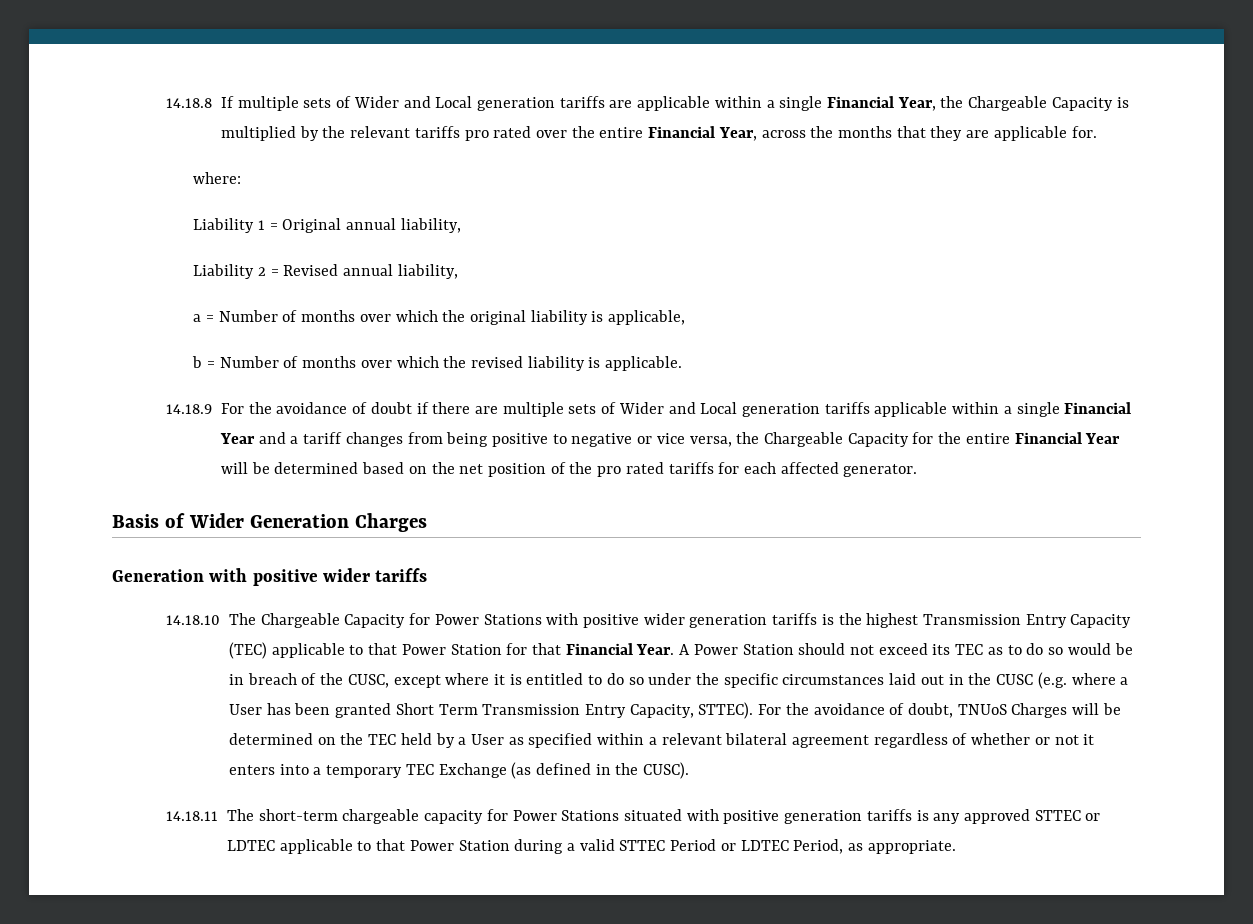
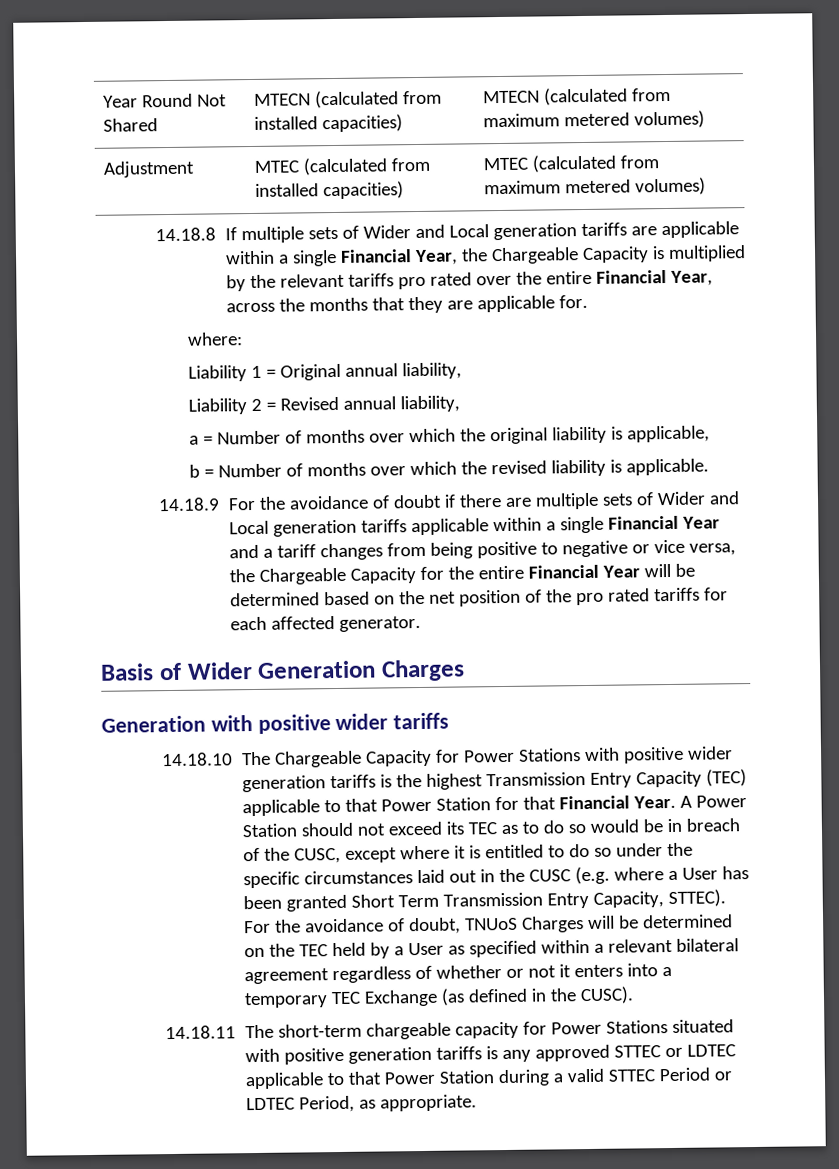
(166, 103) none -> [103,93,228,108] [103,118,159,132] [254,90,443,109] [254,114,404,133] [483,87,672,106] [483,110,706,129] [103,160,196,178] [254,157,432,176] [255,181,405,200] [483,154,661,173] [484,177,707,196] Year Round Not Shared | MTECN (calculated from installed capacities) | MTECN (calculated from maximum metered volumes) // Adjustment | MTEC (calculated from installed capacities) | MTEC (calculated from maximum metered volumes) //

